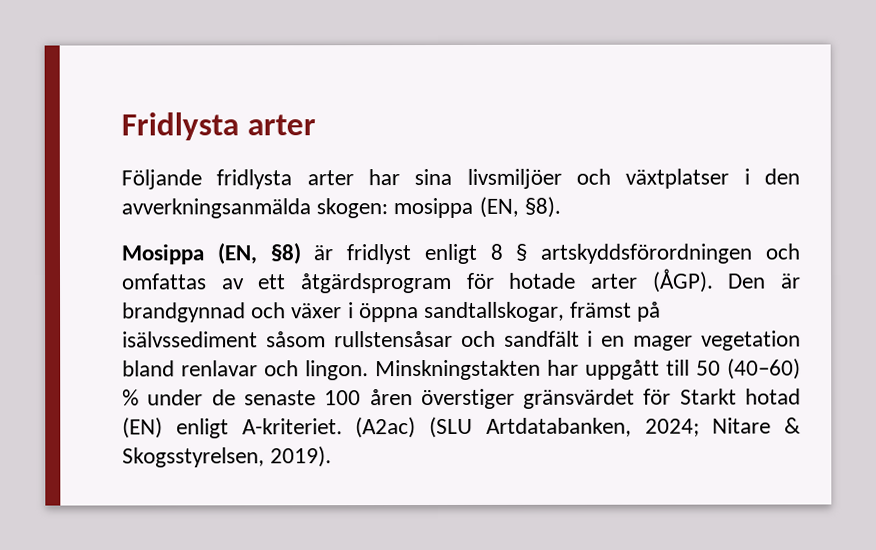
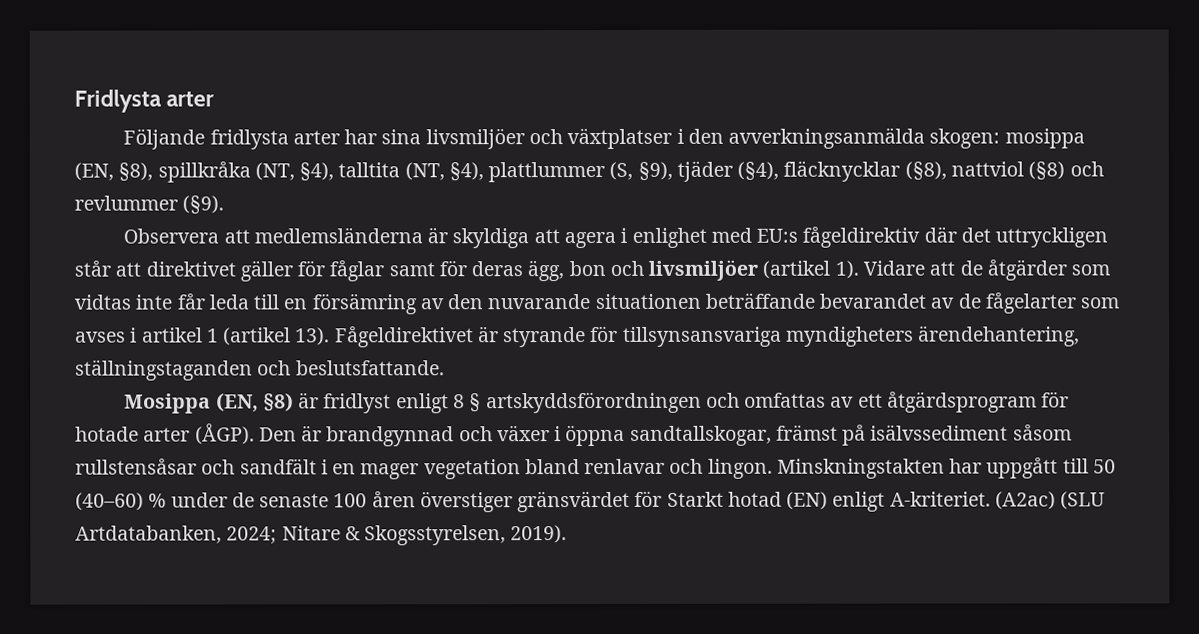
[523,196,561,218] §8). -> [118,160,1104,183] [74,195,225,215] [123,226,1109,249] [74,259,1111,282] [74,292,1120,315] [75,325,1081,348] [75,359,445,381] §8), spillkråka (NT, §4), talltita (NT, §4), plattlummer (S, §9), tjäder (§4), fläcknycklar (§8), nattviol (§8) och revlummer (§9). // Observera att medlemsländerna är skyldiga att agera i enlighet med EU:s fågeldirektiv där det uttryckligen står att direktivet gäller för fåglar samt för deras ägg, bon och livsmiljöer (artikel 1). Vidare att de åtgärder som vidtas inte får leda till en försämring av den nuvarande situationen beträffande bevarandet av de fågelarter som avses i artikel 1 (artikel 13). Fågeldirektivet är styrande för tillsynsansvariga myndigheters ärendehantering, ställningstaganden och beslutsfattande.

